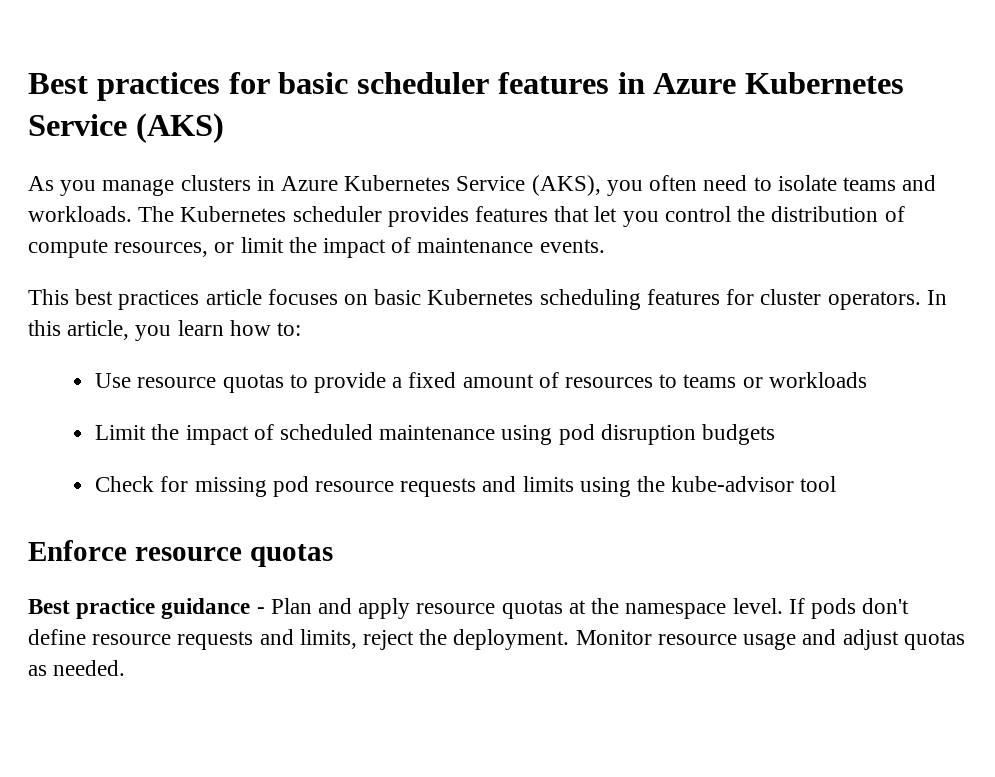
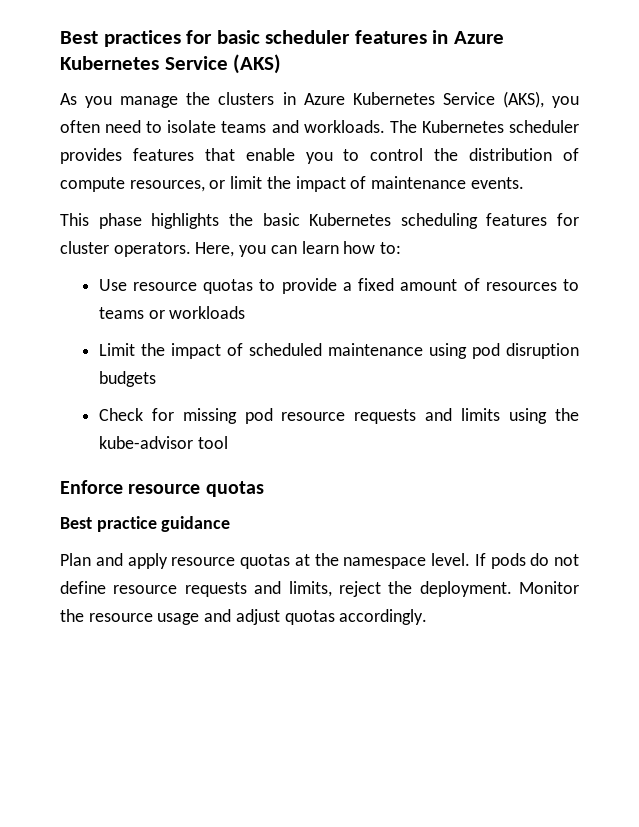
(175, 187) none -> [186,92,211,105] the
[594,206,659,227] let you -> [245,148,360,164] enable you to
[75,289,369,310] best practices article focuses on -> [98,213,253,229] phase highlights the
[926,290,947,305] [28,320,172,341] In this article, you -> [195,242,297,257] Here, you can
[256,607,265,614] - -> (231, 524) //
[862,598,910,614] don't -> [530,553,579,566] do not
(652, 637) none -> [60,609,84,622] the
[28,660,126,676] as needed. -> [339,609,428,625] accordingly.

